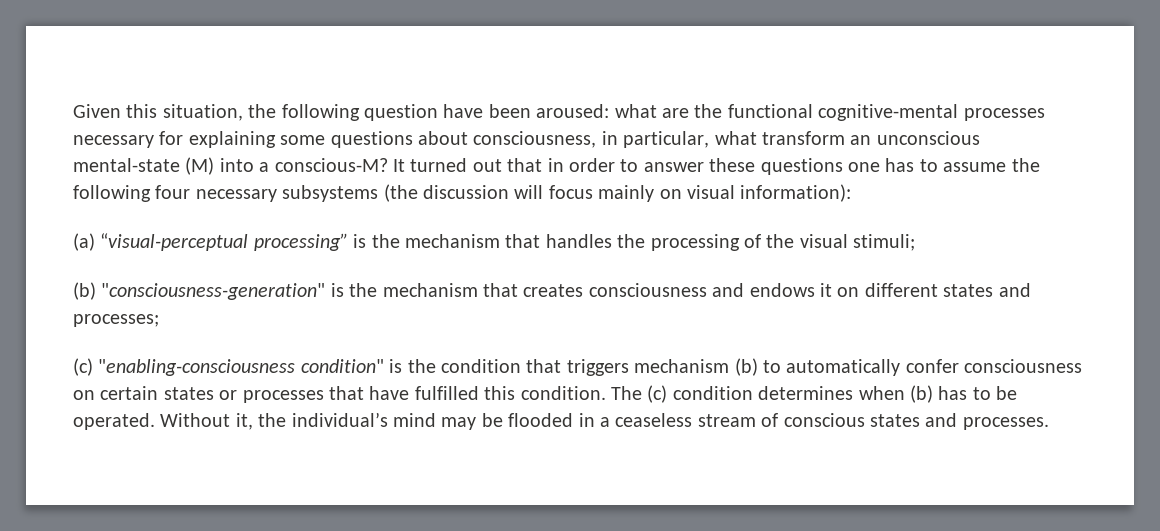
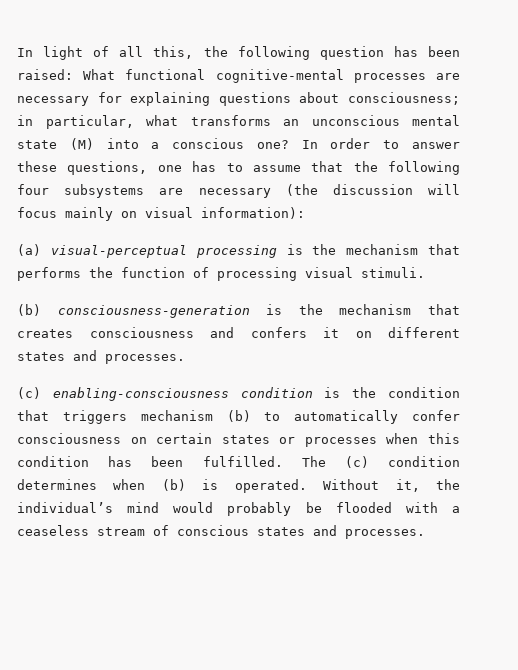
[73,104,723,121] Given this situation, the following question have been aroused: what are the -> [17,46,460,60] [17,69,116,80] In light of all this, the following question has been raised: What
(1045, 114) none -> [436,73,460,80] are
[280,135,326,145] some -> (211, 99) none
[473,131,597,148] consciousness, -> [348,92,460,105] consciousness;
[761,131,845,145] transform -> [190,115,271,126] transforms
[73,158,180,172] mental-state -> [412,115,460,126] [17,140,57,149] mental state
[274,158,564,172] conscious-M? It turned out that in -> [172,138,318,149] conscious one? In
[760,158,843,175] questions -> [67,161,148,175] questions,
(1007, 167) none -> [311,161,344,172] that
[195,185,379,202] necessary subsystems -> [64,184,271,198] subsystems are necessary
[100,233,916,251] [73,282,326,300] “visual-perceptual processing” is the mechanism that handles the processing of the visual stimuli; // (b) "consciousness-generation" -> [50,244,460,258] [17,267,425,281] [17,304,250,318] visual-perceptual processing is the mechanism that performs the function of processing visual stimuli. // (b) consciousness-generation
[749,283,815,297] endows -> [250,327,307,338] confers
[73,314,159,327] [73,358,384,376] processes; // (c) "enabling-consciousness condition" -> [105,354,185,364] [17,387,313,401] processes. // (c) enabling-consciousness condition
[329,386,606,400] that have fulfilled this condition. -> [386,433,460,444] [17,456,283,467] when this condition has been fulfilled.
[938,386,1018,400] has to be -> [202,479,219,490] is
[441,417,477,430] may -> [173,502,292,516] would probably
[578,413,595,427] in -> [405,502,438,513] with

